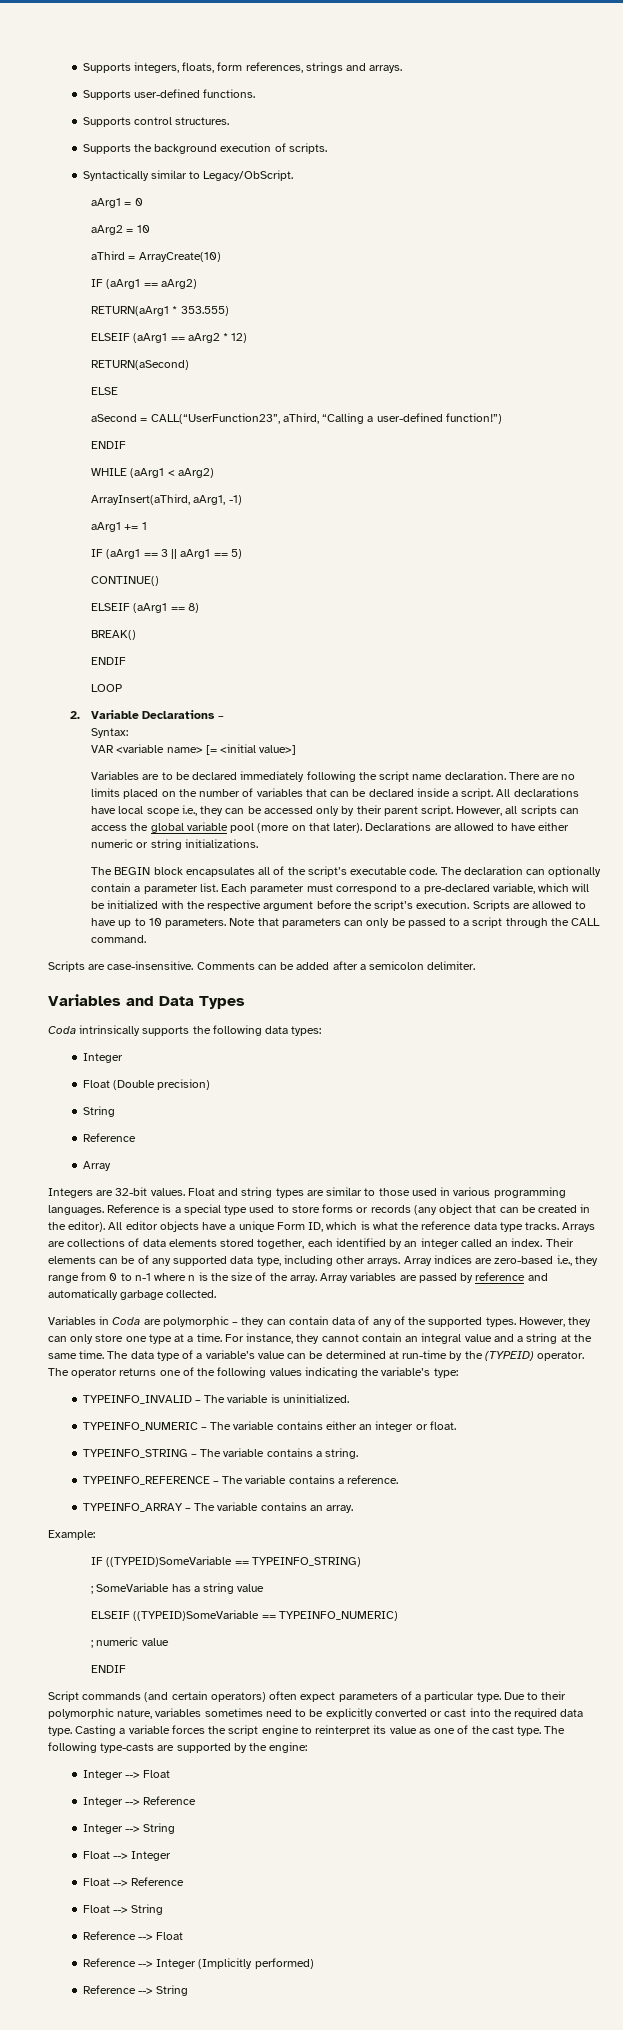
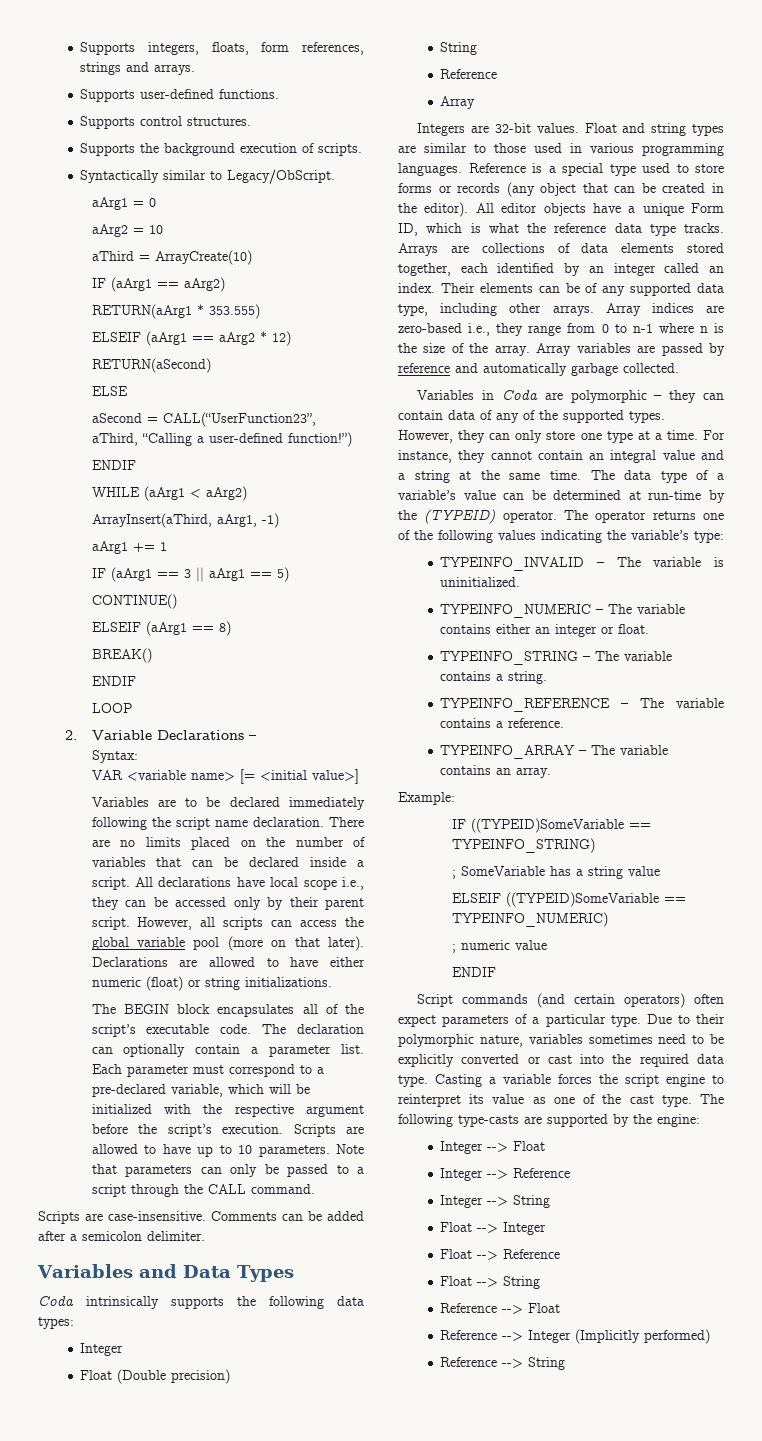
(134, 843) none -> [145,976,183,991] (float)

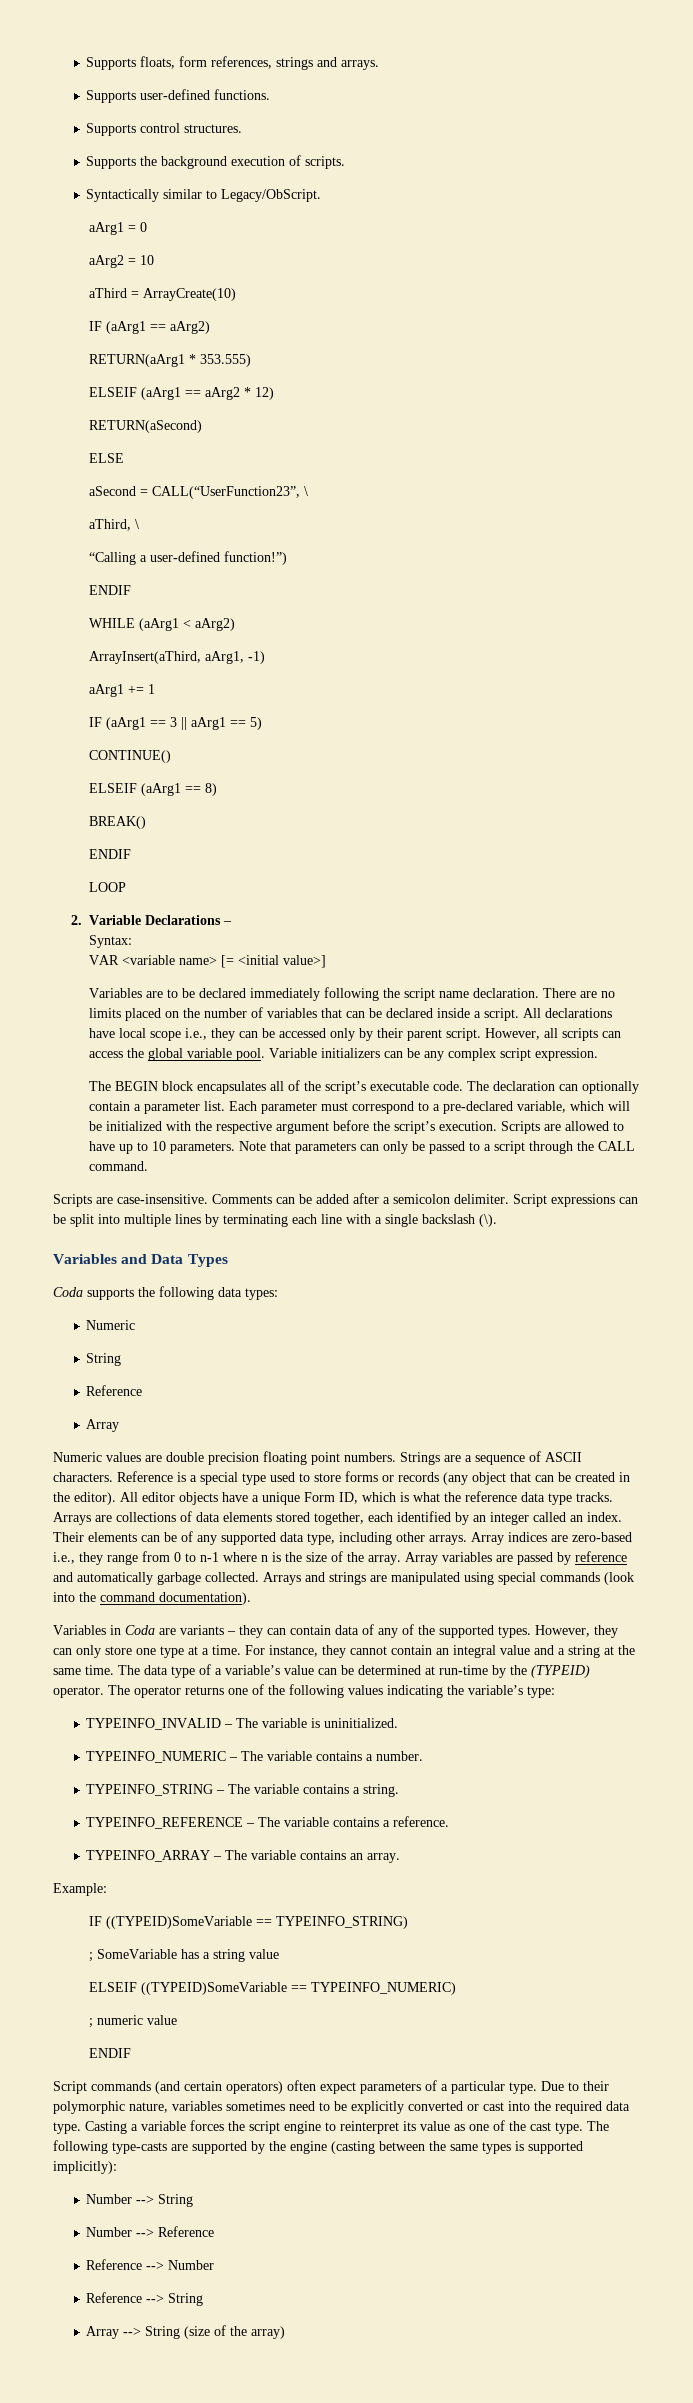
[80,42,199,55] Supports integers, -> [86,57,137,70] Supports
[91,433,138,446] aThird, -> [304,486,309,496] [89,519,140,531] \ // aThird, \ //
[193,936,364,951] [91,957,366,967] [91,976,332,991] pool (more on that later). Declarations are allowed to have either numeric (float) or string initializations. -> [236,1048,599,1061] pool. Variable initializers can be any complex script expression.
(205, 1236) none -> [513,1194,638,1207] [53,1214,497,1227] Script expressions can be split into multiple lines by terminating each line with a single backslash (\).
[86,1296,159,1309] intrinsically -> (83, 1292) none
[80,1343,124,1356] [80,1369,231,1384] Integer // Float (Double precision) -> [86,1320,136,1330] Numeric
[417,123,724,136] [398,143,724,156] [398,163,462,176] Integers are 32-bit values. Float and string types are similar to those used in various programming languages. -> [53,1451,582,1465] [53,1472,113,1482] Numeric values are double precision floating point numbers. Strings are a sequence of ASCII characters.
(679, 368) none -> [263,1572,634,1585] [53,1592,251,1605] Arrays and strings are manipulated using special commands (look into the command documentation).
[570,390,647,403] polymorphic -> [180,1625,224,1635] variants
[496,624,650,637] either an integer or float. -> [366,1751,424,1761] a number.
[657,1114,700,1127] [440,1141,546,1154] [440,1168,571,1181] [440,1195,551,1208] [440,1222,547,1235] [440,1249,561,1260] [440,1276,541,1289] [440,1303,561,1314] [440,1329,711,1344] [440,1357,566,1370] engine: // Integer --> Float // Integer --> Reference // Integer --> String // Float --> Integer // Float --> Reference // Float --> String // Reference --> Float // Reference --> Integer (Implicitly performed) // Reference --> String -> [290,2141,583,2154] [53,2161,117,2174] [86,2194,194,2207] [86,2226,215,2237] [86,2259,215,2270] [86,2292,204,2306] [86,2325,286,2339] engine (casting between the same types is supported implicitly): // Number --> String // Number --> Reference // Reference --> Number // Reference --> String // Array --> String (size of the array)

